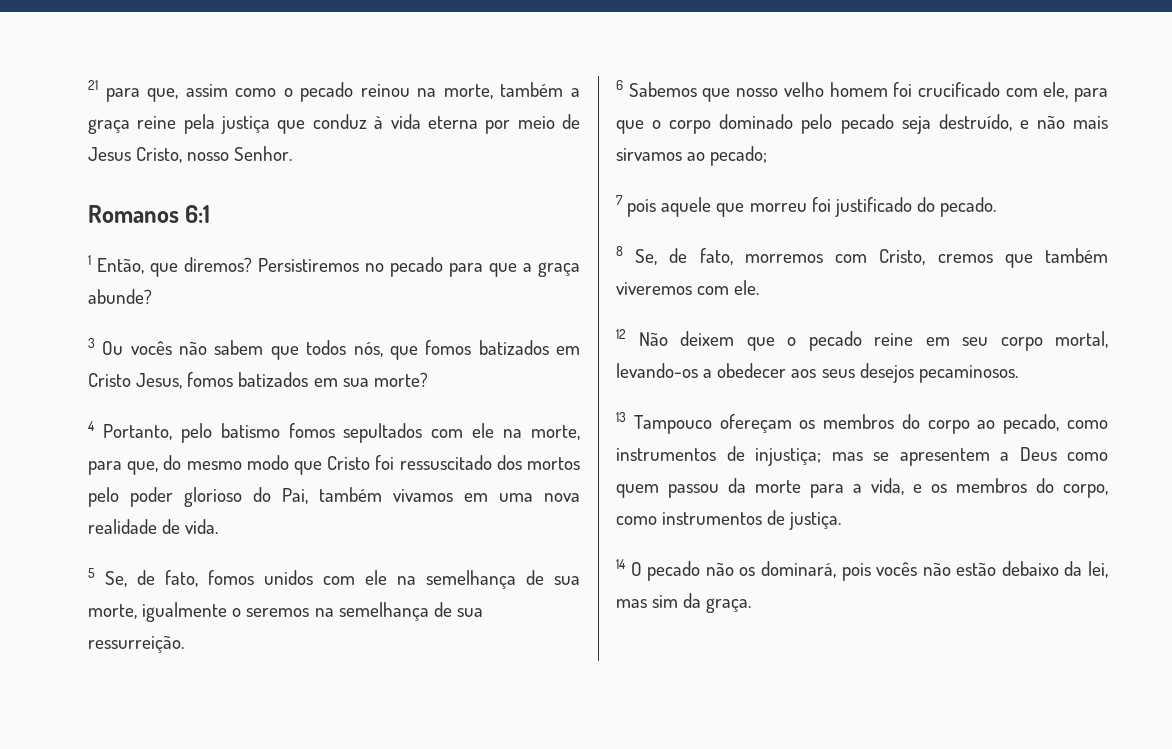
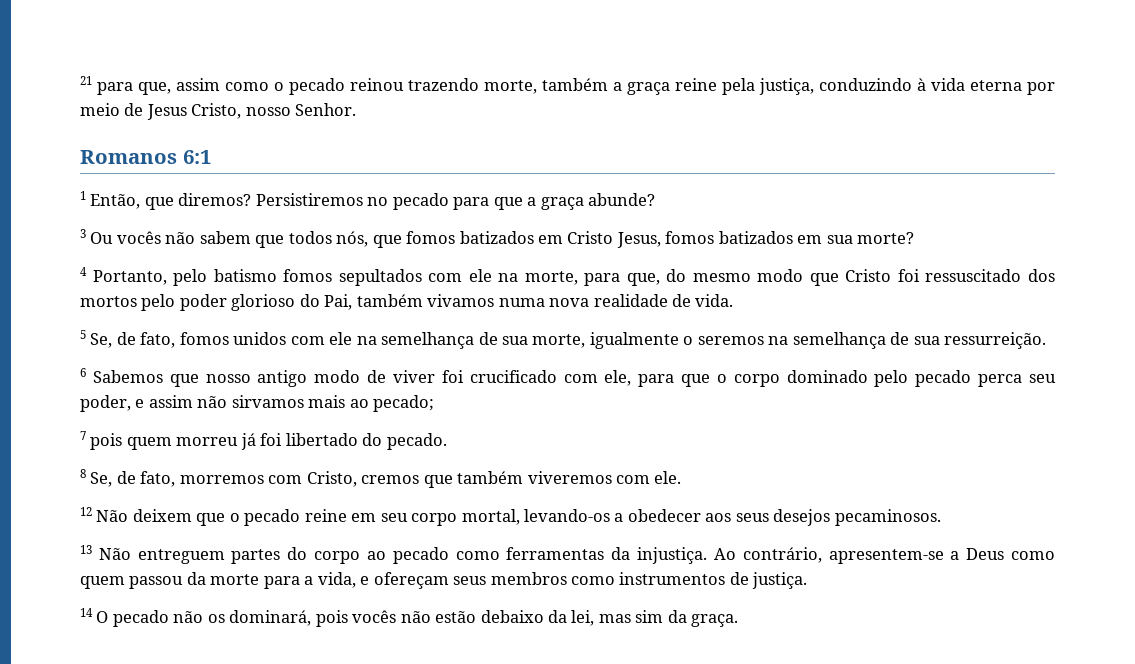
[417,88,437,97] na -> [408,78,479,91] trazendo
[221,114,367,134] justiça que conduz -> [759,78,912,95] justiça, conduzindo
[464,493,533,502] em uma -> [498,298,545,307] numa
[783,82,888,97] velho homem -> [257,370,435,387] antigo modo de viver
[901,114,1108,134] [616,148,682,161] seja destruído, e não mais sirvamos -> [978,374,1057,387] [80,395,346,412] perca seu poder, e assim não sirvamos mais
[661,197,912,217] aquele que morreu foi justificado -> [126,433,358,450] quem morreu já foi libertado
[633,414,1108,434] [616,446,990,466] Tampouco ofereçam os membros do corpo ao pecado, como instrumentos de injustiça; mas se apresentem -> [98,547,944,564] Não entreguem partes do corpo ao pecado como ferramentas da injustiça. Ao contrário, apresentem-se
[931,478,1108,498] os membros do corpo, -> [373,572,567,589] ofereçam seus membros

